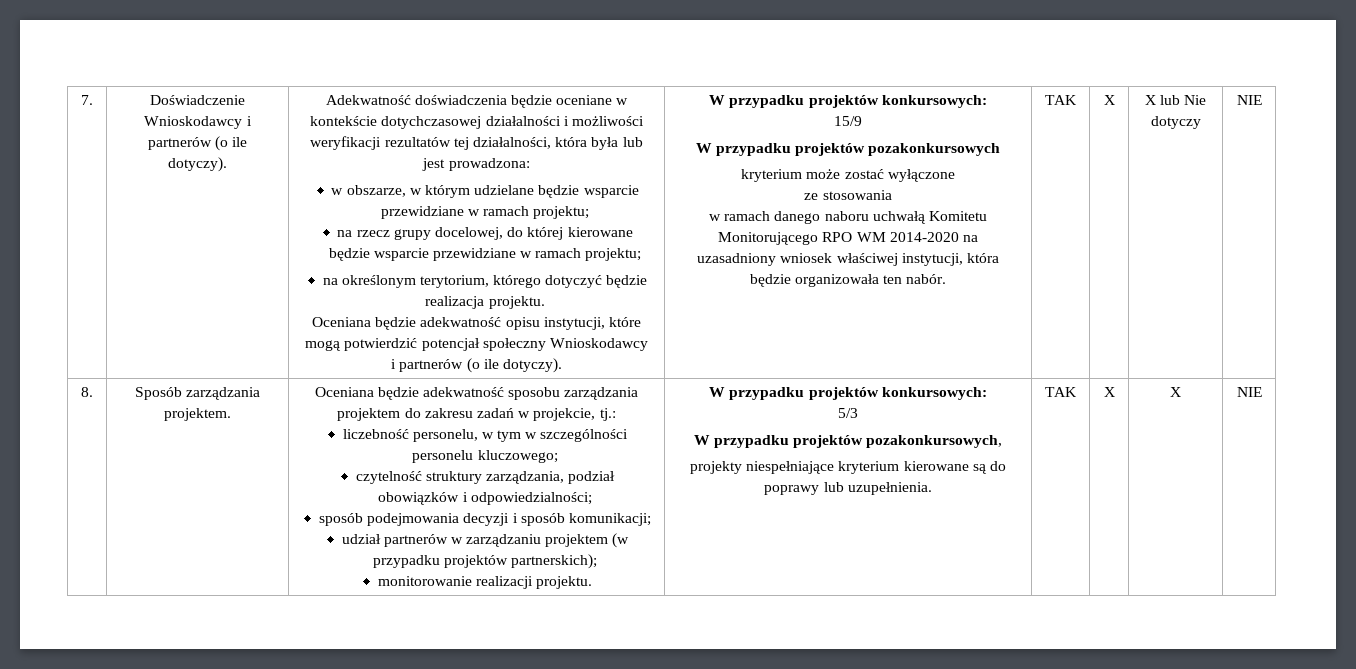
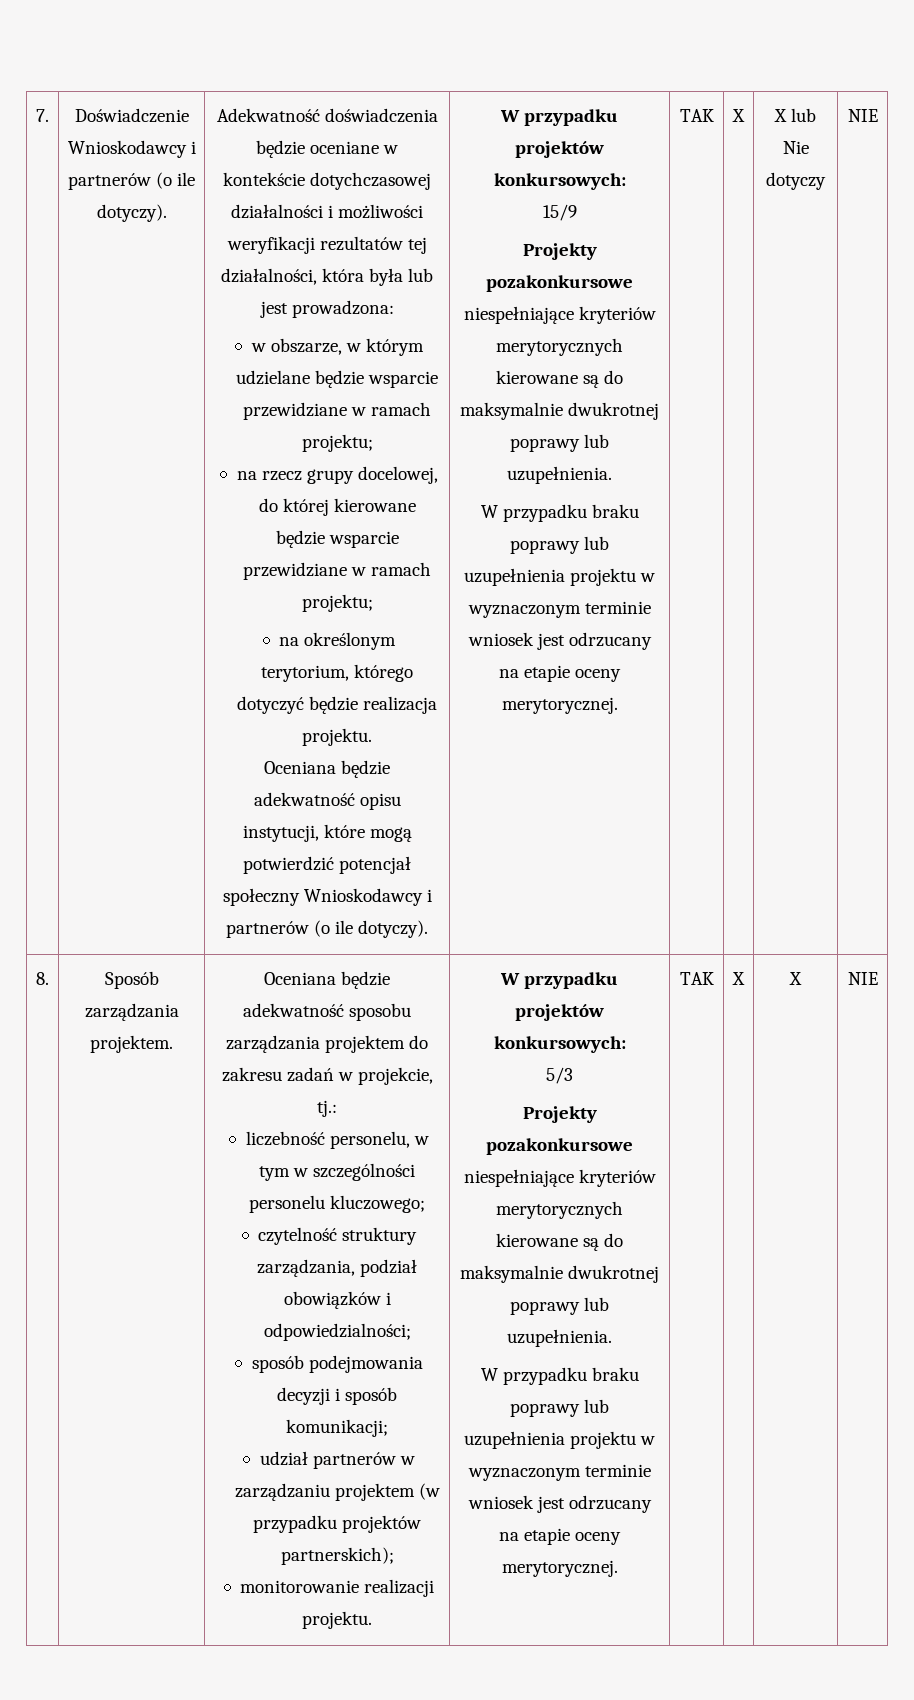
[695,143,1001,156] [741,169,955,182] [804,190,892,200] [709,211,987,224] [718,232,978,245] [697,253,999,266] [749,274,947,287] W przypadku projektów pozakonkursowych // kryterium może zostać wyłączone // ze stosowania // w ramach danego naboru uchwałą Komitetu Monitorującego RPO WM 2014-2020 na uzasadniony wniosek właściwej instytucji, która będzie organizowała ten nabór. -> [522,243,597,260] [486,275,633,292] [463,306,656,324] [496,338,623,356] [496,370,623,388] [460,402,659,420] [510,434,609,452] [507,466,612,484] [480,504,639,522] [510,536,609,554] [464,568,655,586] [467,601,651,618] [467,632,652,650] [499,665,621,682] [501,697,618,714] Projekty pozakonkursowe niespełniające kryteriów merytorycznych kierowane są do maksymalnie dwukrotnej poprawy lub uzupełnienia. // W przypadku braku poprawy lub uzupełnienia projektu w wyznaczonym terminie wniosek jest odrzucany na etapie oceny merytorycznej.
[693,435,1003,448] [690,461,1006,474] [764,482,932,495] W przypadku projektów pozakonkursowych, // projekty niespełniające kryterium kierowane są do poprawy lub uzupełnienia. -> [522,1106,597,1123] [486,1138,633,1155] [463,1169,656,1187] [496,1201,623,1219] [496,1233,623,1251] [460,1265,659,1283] [510,1297,609,1315] [507,1329,612,1347] [480,1367,639,1385] [510,1399,609,1417] [464,1431,655,1449] [467,1464,651,1481] [467,1495,652,1513] [499,1528,621,1545] [501,1560,618,1577] Projekty pozakonkursowe niespełniające kryteriów merytorycznych kierowane są do maksymalnie dwukrotnej poprawy lub uzupełnienia. // W przypadku braku poprawy lub uzupełnienia projektu w wyznaczonym terminie wniosek jest odrzucany na etapie oceny merytorycznej.

